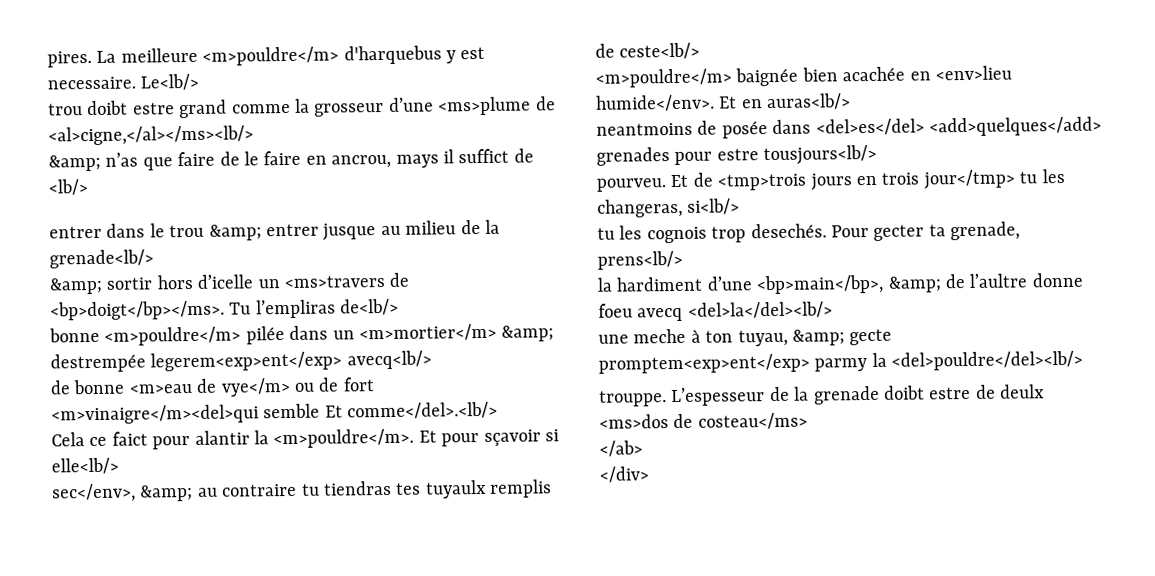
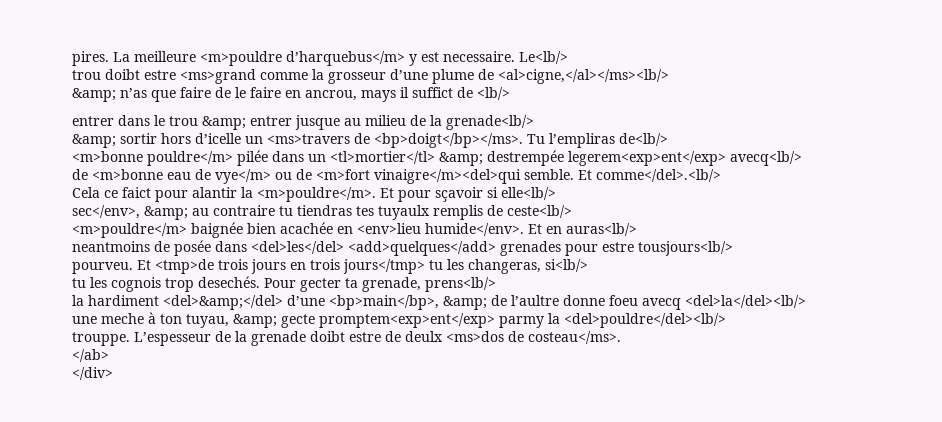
[202,45,442,66] <m>pouldre</m> d'harquebus -> [200,51,405,66] <m>pouldre d’harquebus</m>
[179,99,228,119] grand -> [180,69,256,84] <ms>grand
[438,96,532,116] <ms>plume -> [432,69,474,84] plume
[49,326,242,346] bonne <m>pouldre</m> -> [72,151,233,166] <m>bonne pouldre</m>
[359,323,497,342] <m>mortier</m> -> [330,151,435,164] <tl>mortier</tl>
[73,379,193,395] bonne <m>eau -> [92,169,191,180] <m>bonne eau
[342,377,375,392] [51,403,321,425] fort <m>vinaigre</m><del>qui semble -> [316,169,574,184] <m>fort vinaigre</m><del>qui semble.
[815,118,925,136] <del>es</del> -> [251,241,344,254] <del>les</del>
[692,172,807,191] de <tmp>trois -> [155,259,248,274] <tmp>de trois
[922,169,1015,190] jour</tmp> -> [343,259,425,274] jours</tmp>
(704, 284) none -> [163,295,283,310] <del>&amp;</del>
[697,412,808,430] costeau</ms> -> [528,331,621,344] costeau</ms>.

